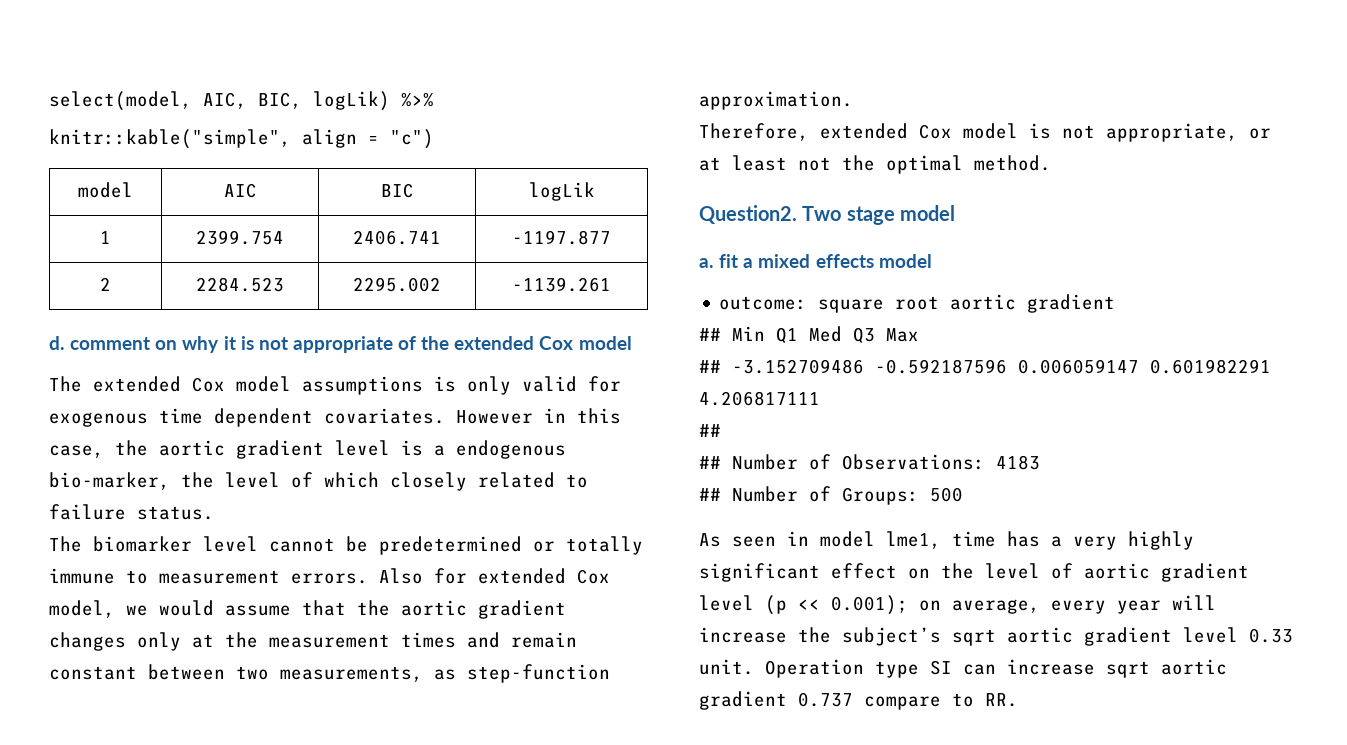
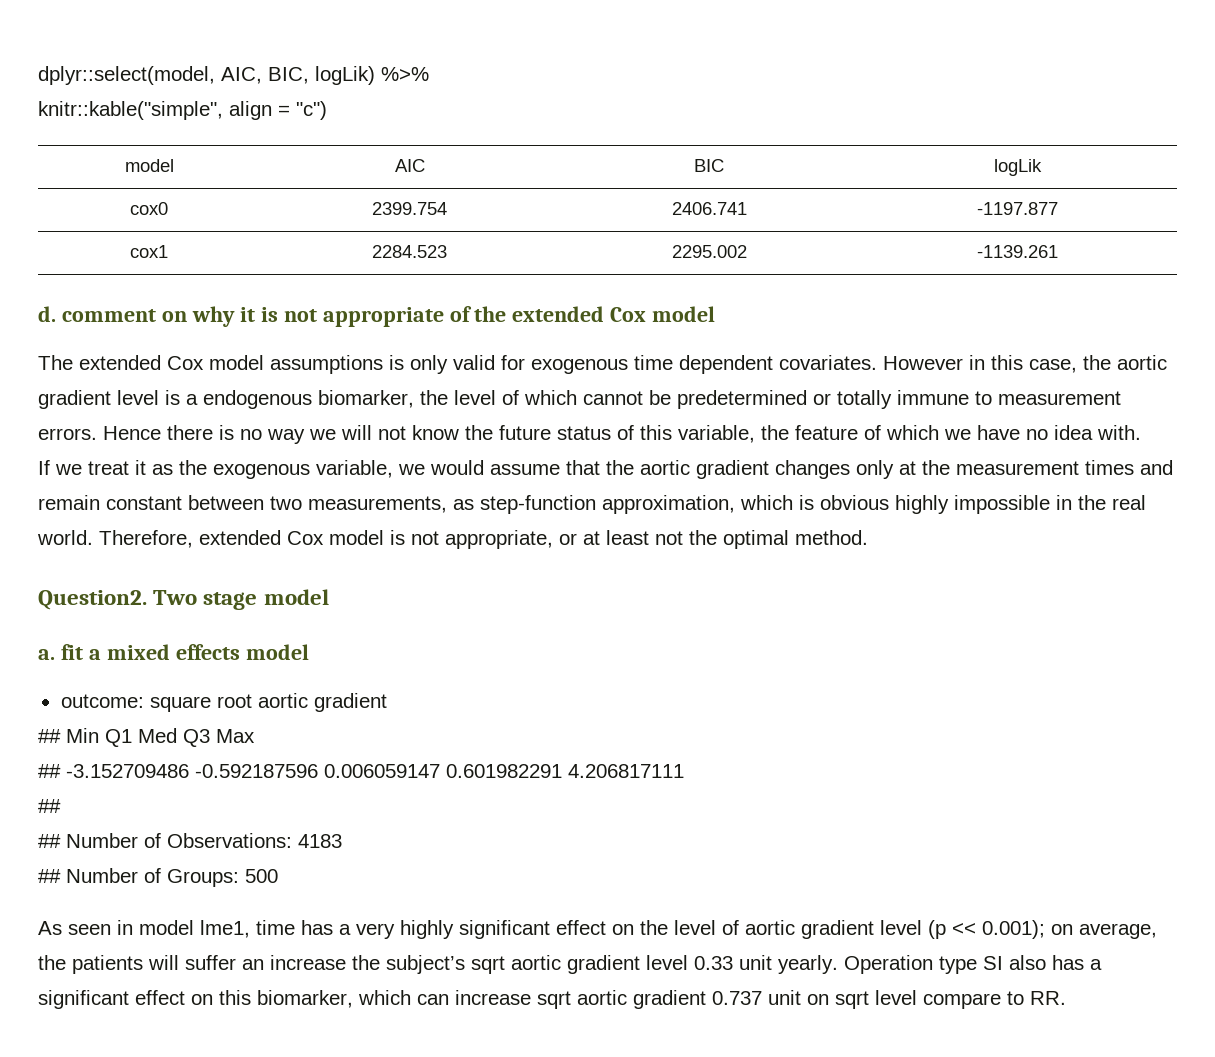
[49,91,192,111] select(model, -> [38,66,215,85] dplyr::select(model,
[100,231,111,244] 1 -> [130,202,168,215] cox0
[100,277,111,291] 2 -> [130,245,168,258] cox1
[49,472,170,490] bio-marker, -> [318,390,414,408] biomarker,
[390,472,588,491] [49,504,214,520] [49,536,258,552] closely related to failure status. // The biomarker level -> (577, 397) none
[379,568,610,584] [49,600,115,618] Also for extended Cox model, -> [103,425,1141,444] [38,460,393,479] Hence there is no way we will not know the future status of this variable, the feature of which we have no idea with. // If we treat it as the exogenous variable,
[699,91,853,110] approximation. // -> [602,495,1146,514] [37,530,93,545] approximation, which is obvious highly impossible in the real world.
[1051,595,1216,614] every year will -> [38,955,264,974] the patients will suffer an
[699,659,754,675] unit. -> [739,955,838,974] unit yearly.
(952, 667) none -> [1009,955,1102,970] [38,990,411,1009] also has a significant effect on this biomarker, which
(853, 699) none -> [768,990,917,1009] unit on sqrt level

